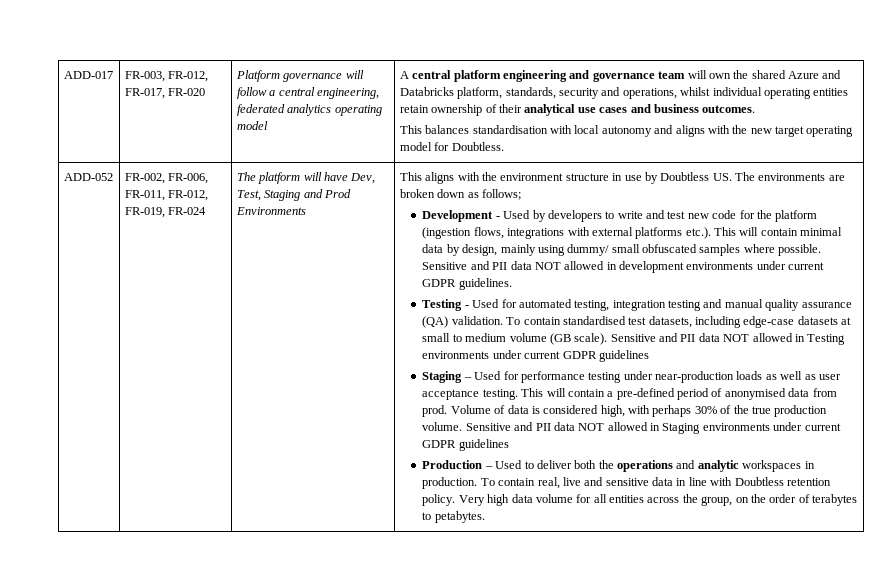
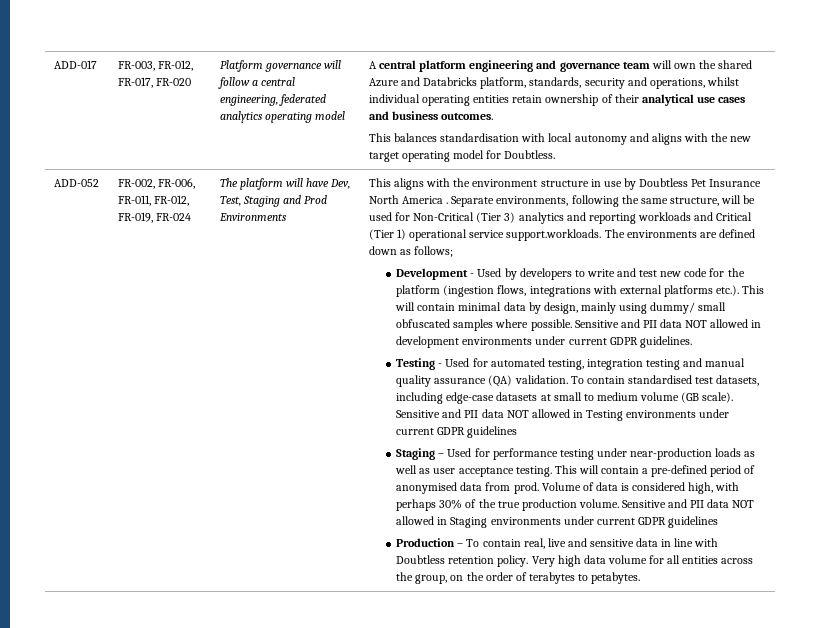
[712,173,732,181] US. -> [691,179,762,187] [369,195,756,207] [369,212,753,224] [369,229,602,241] Pet Insurance North America . Separate environments, following the same structure, will be used for Non-Critical (Tier 3) analytics and reporting workloads and Critical (Tier 1) operational service support.workloads.
[399,189,435,198] broken -> [718,229,755,238] defined
[495,460,815,472] [422,477,478,489] Used to deliver both the operations and analytic workspaces in production. -> (464, 545) none

